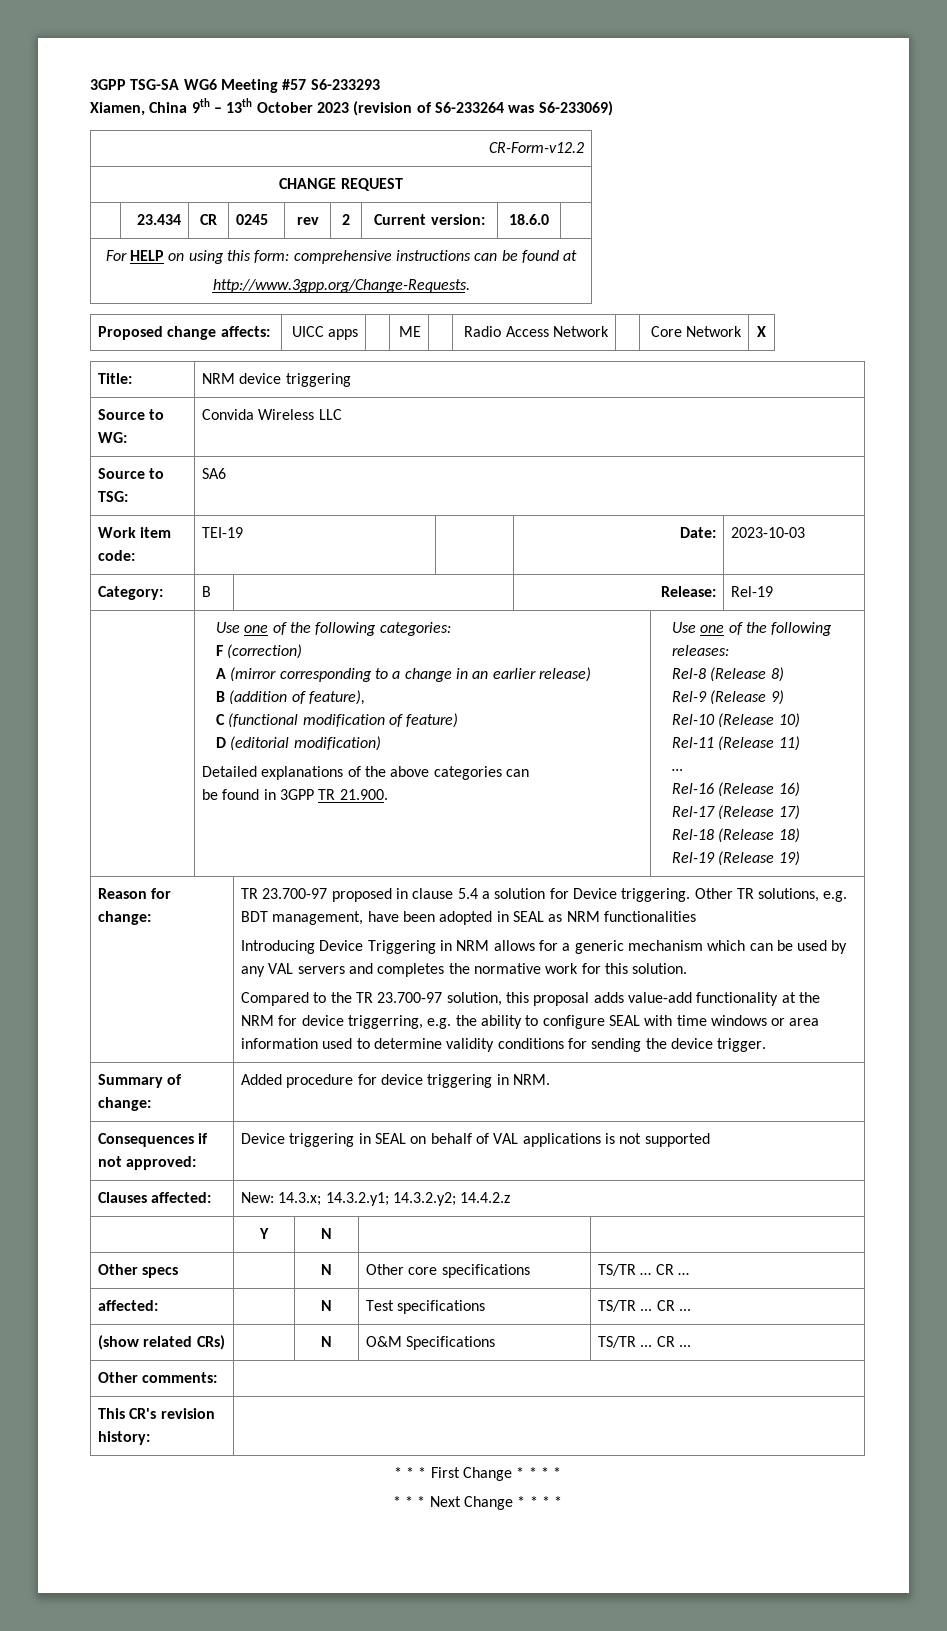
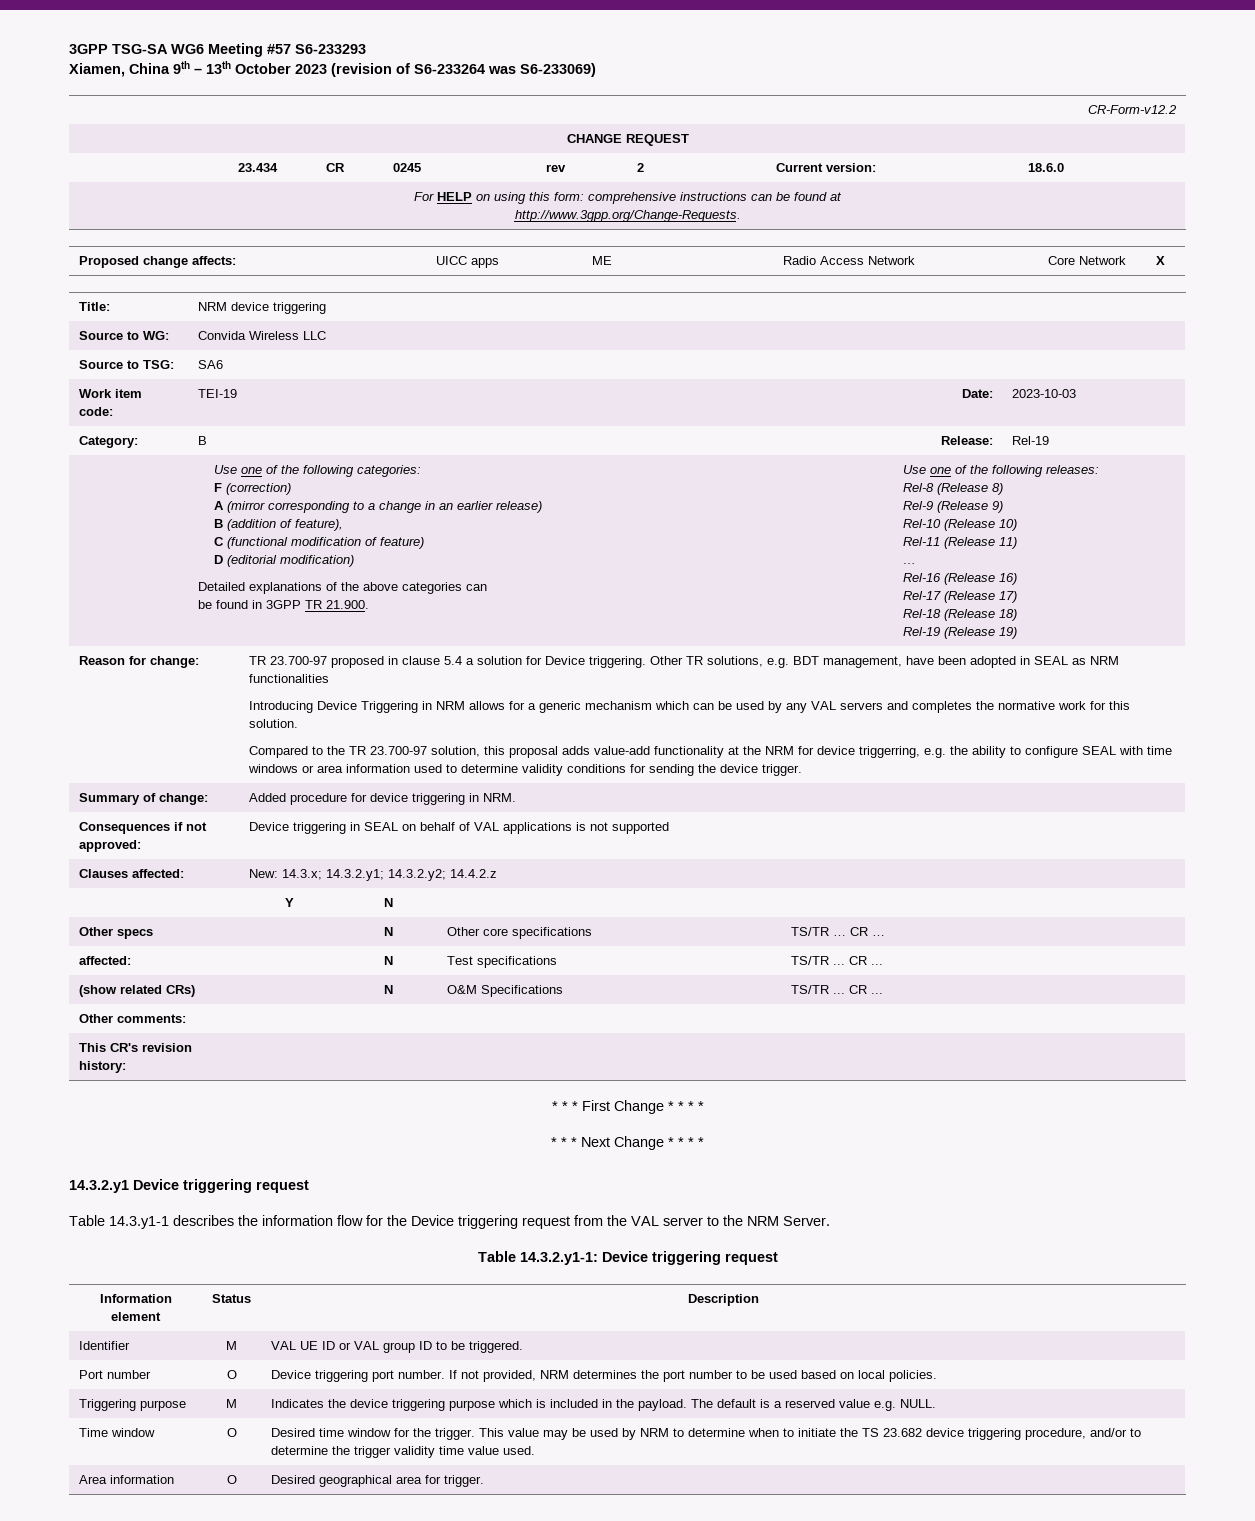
(563, 1501) none -> [69,1179,309,1193] [69,1215,830,1229] [477,1251,778,1265] [99,1294,172,1303] [111,1312,161,1321] [212,1294,251,1303] [687,1294,759,1306] [78,1341,130,1350] [226,1341,237,1350] [270,1341,523,1353] [78,1370,151,1379] [226,1370,237,1379] [270,1370,937,1382] [78,1399,186,1411] [226,1399,237,1408] [270,1399,936,1411] [78,1428,155,1437] [226,1428,237,1437] [270,1428,1141,1440] [270,1446,535,1458] [78,1475,174,1484] [226,1475,237,1484] [270,1475,484,1487] // 14.3.2.y1 Device triggering request // Table 14.3.y1-1 describes the information flow for the Device triggering request from the VAL server to the NRM Server. // Table 14.3.2.y1-1: Device triggering request // Information element | Status | Description // Identifier | M | VAL UE ID or VAL group ID to be triggered. // Port number | O | Device triggering port number. If not provided, NRM determines the port number to be used based on local policies. // Triggering purpose | M | Indicates the device triggering purpose which is included in the payload. The default is a reserved value e.g. NULL. // Time window | O | Desired time window for the trigger. This value may be used by NRM to determine when to initiate the TS 23.682 device triggering procedure, and/or to determine the trigger validity time value used. // Area information | O | Desired geographical area for trigger.

